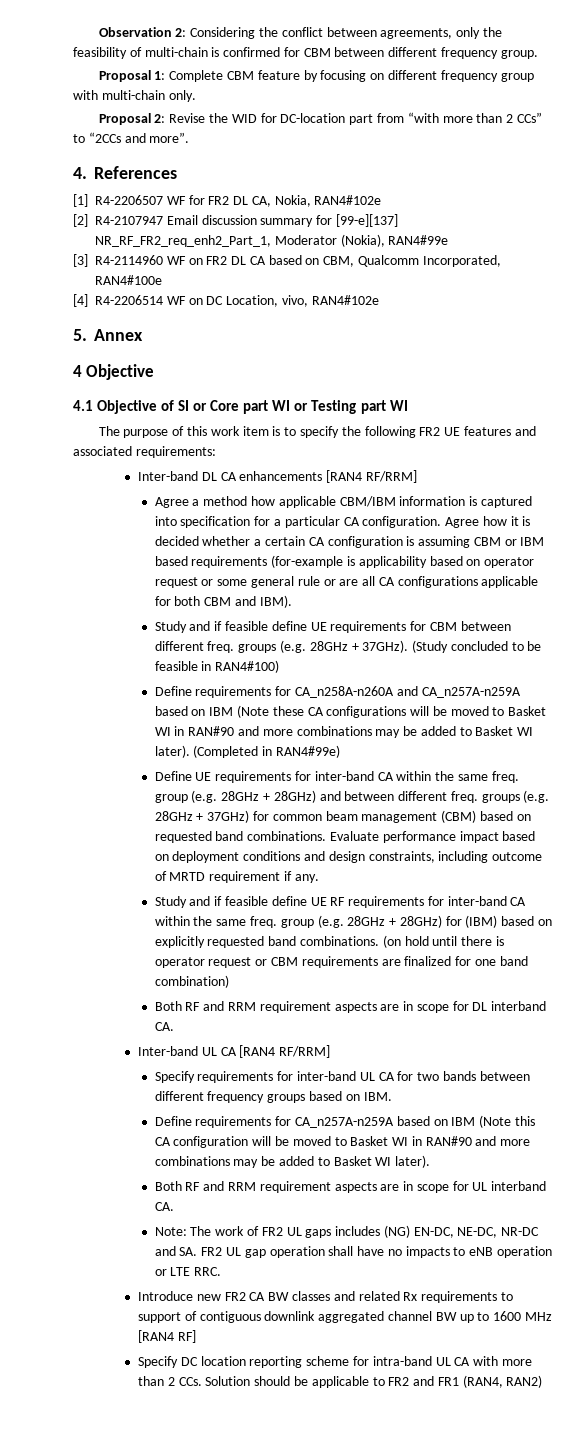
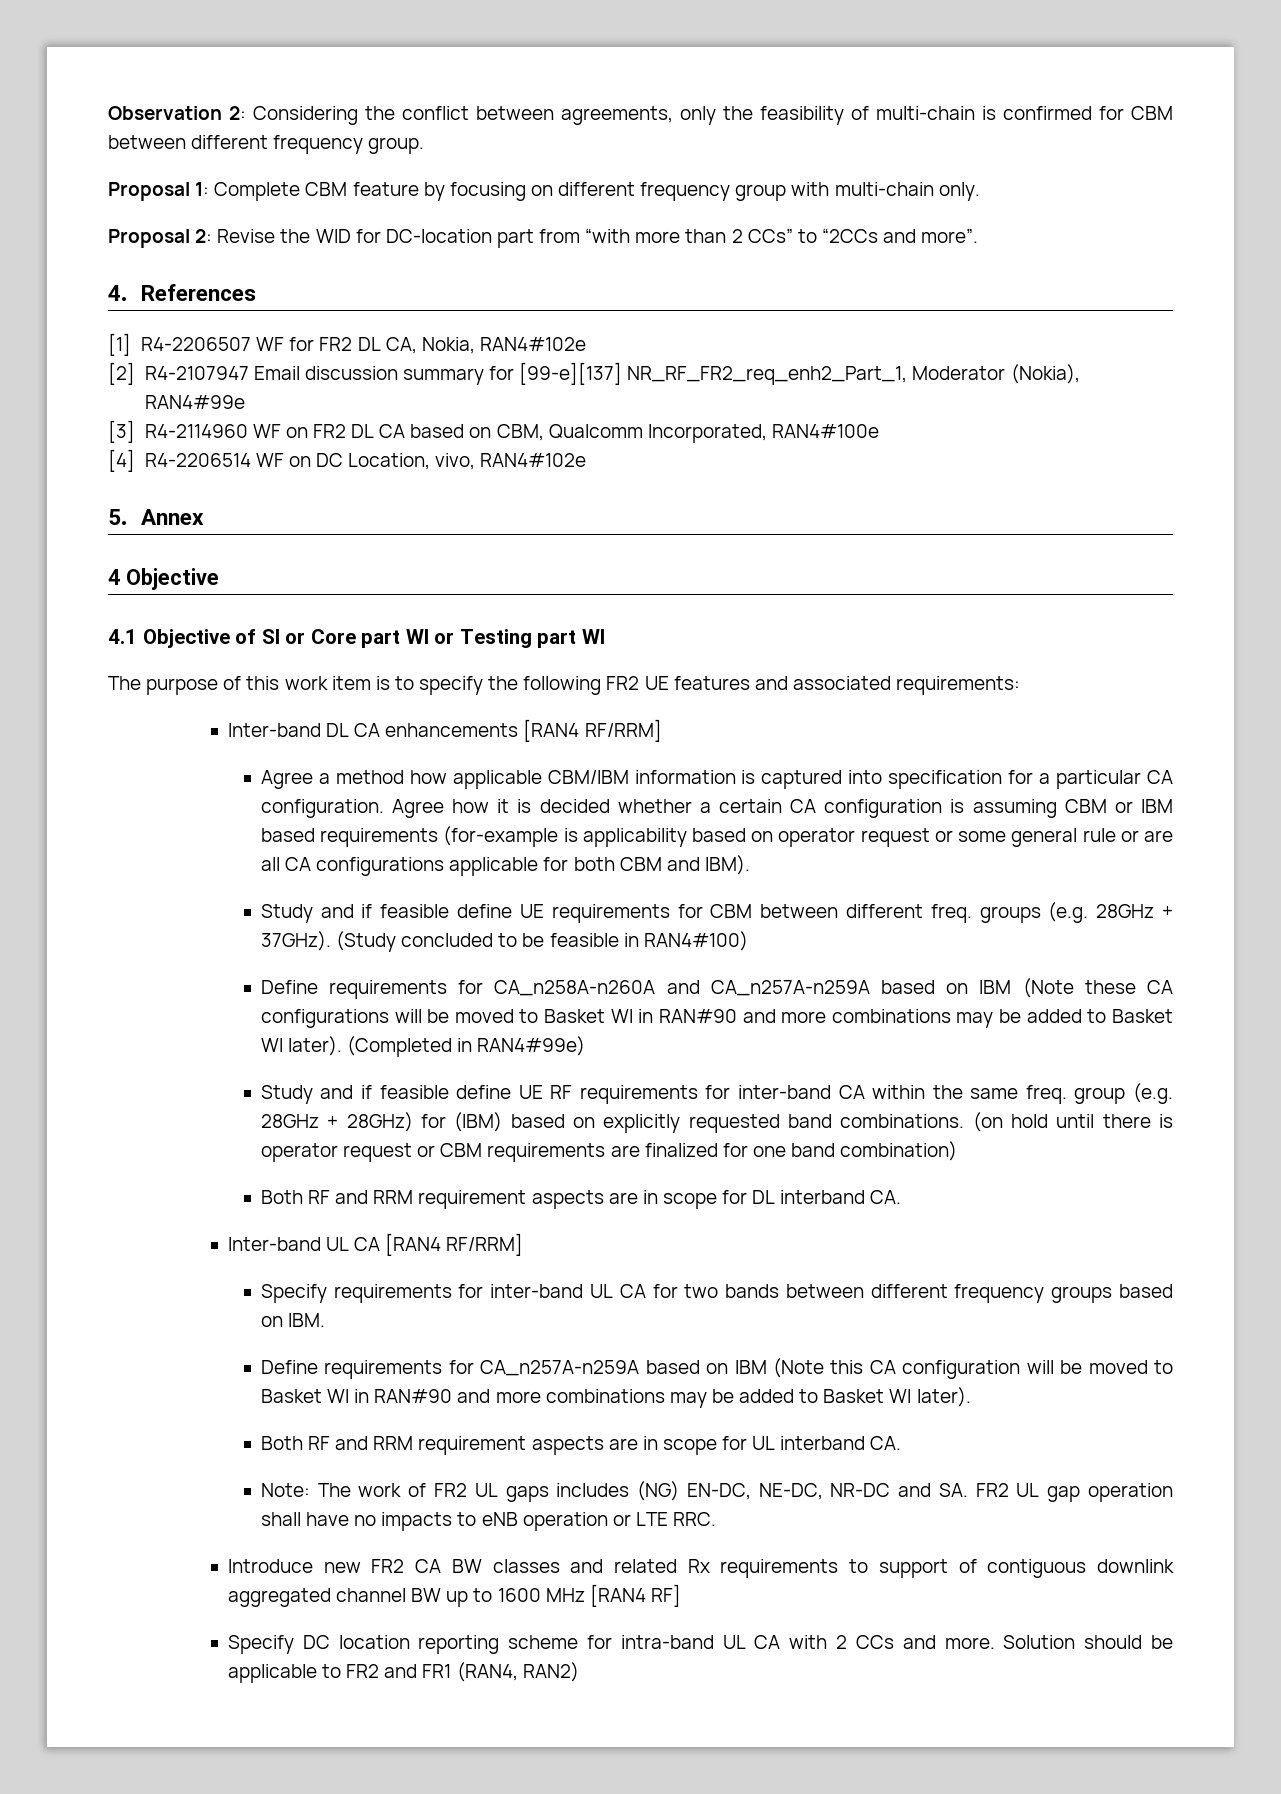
[154,771,519,783] [154,790,550,803] [154,810,531,823] [154,831,536,843] [154,851,543,863] [154,871,319,883] // Define UE requirements for inter-band CA within the same freq. group (e.g. 28GHz + 28GHz) and between different freq. groups (e.g. 28GHz + 37GHz) for common beam management (CBM) based on requested band combinations. Evaluate performance impact based on deployment conditions and design constraints, including outcome of MRTD requirement if any. -> (586, 1046) none
[501,1359,532,1366] [138,1376,202,1386] more than 2 CCs. -> [836,1635,995,1649] 2 CCs and more.

